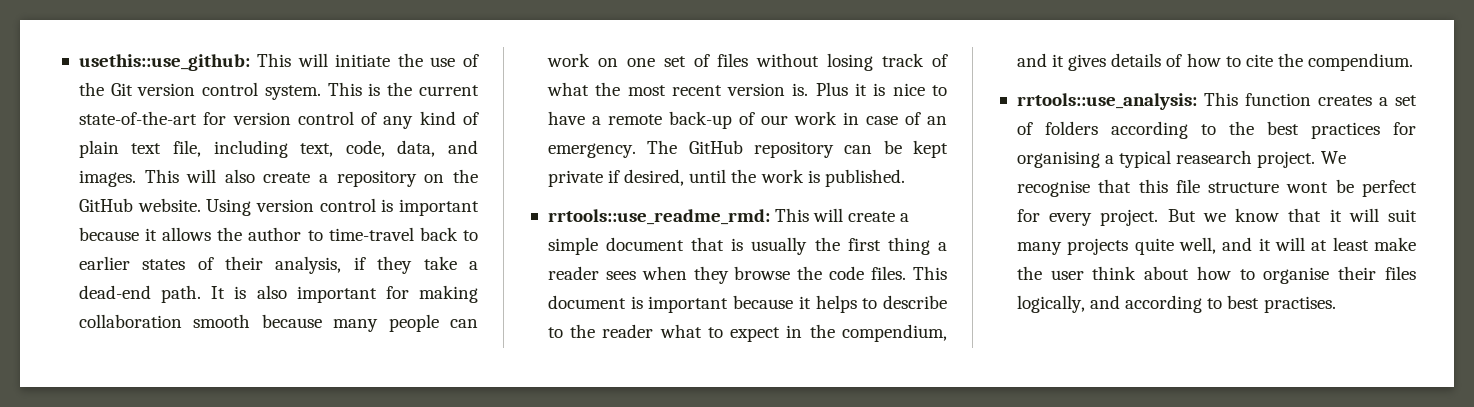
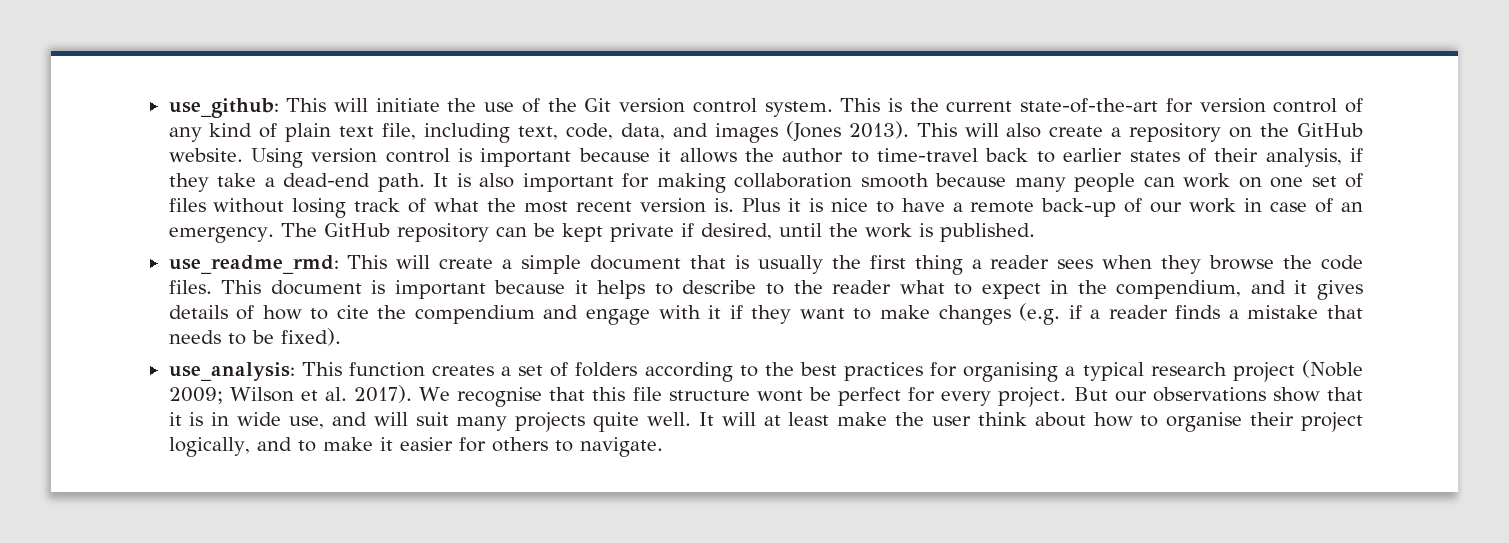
[78,54,250,71] usethis::use_github: -> [168,98,279,118] use_github:
[78,170,136,187] images. -> [714,121,909,143] images (Jones 2013).
[547,209,770,225] rrtools::use_readme_rmd: -> [168,255,339,274] use_readme_rmd:
[1308,53,1414,71] [1016,93,1197,110] compendium. // rrtools::use_analysis: -> [414,303,1364,325] [168,328,341,346] [168,362,295,381] compendium and engage with it if they want to make changes (e.g. if a reader finds a mistake that needs to be fixed). // use_analysis:
[1176,150,1316,168] reasearch project. -> [1150,360,1364,382] [168,385,413,404] research project (Noble 2009; Wilson et al. 2017).
[1202,208,1342,222] we know that it -> [1114,387,1364,402] [168,412,367,429] our observations show that it is in wide use, and
[1178,237,1271,254] well, and it -> [646,412,714,426] well. It
[1385,266,1416,280] files -> [1300,412,1363,432] project
[1125,295,1336,313] according to best practises. -> [297,437,663,457] to make it easier for others to navigate.

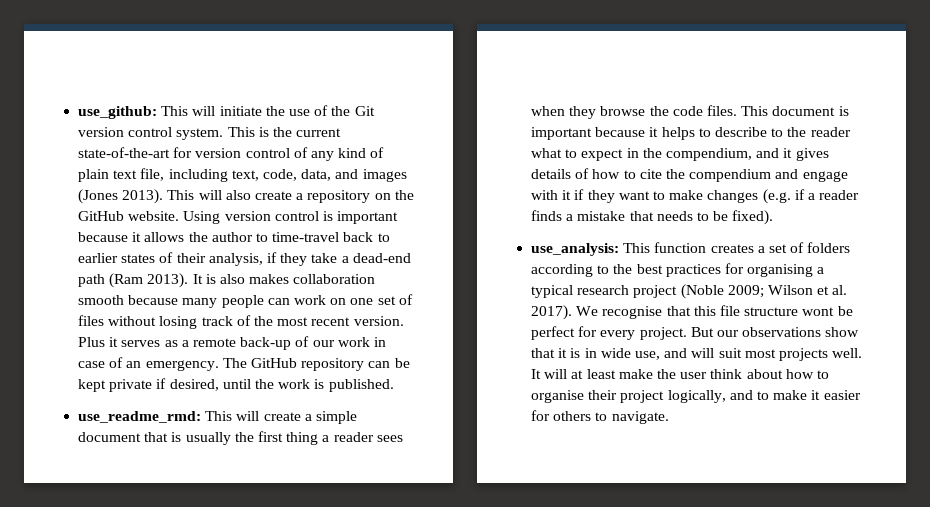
[377,173,726,193] path. It is also important for making -> [78,273,290,288] path (Ram 2013). It is also makes
[434,198,480,212] what -> (251, 320) none
[640,198,945,213] version is. Plus it is nice to have -> [353,316,404,326] [78,337,178,347] version. Plus it serves as
[456,412,640,432] many projects quite -> [744,348,828,361] most projects

